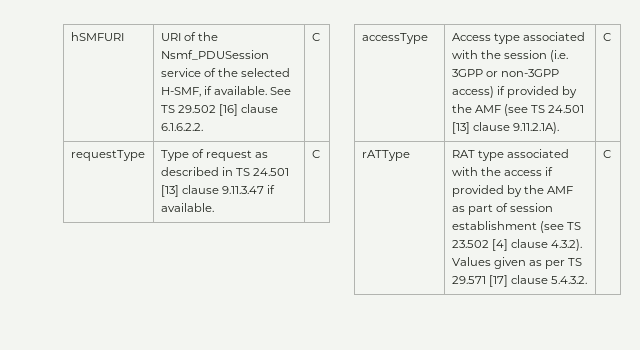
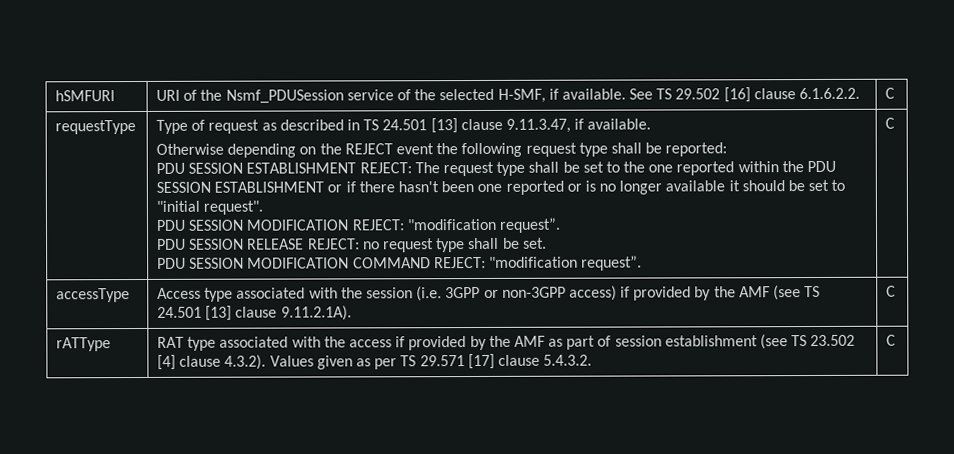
[221,185,275,194] [160,203,214,212] 9.11.3.47 if available. -> [505,118,652,133] [156,142,728,158] [156,160,837,177] [156,179,846,195] [156,200,264,215] [156,217,561,233] [157,237,547,253] [157,255,643,271] 9.11.3.47, if available. // Otherwise depending on the REJECT event the following request type shall be reported: // PDU SESSION ESTABLISHMENT REJECT: The request type shall be set to the one reported within the PDU SESSION ESTABLISHMENT or if there hasn't been one reported or is no longer available it should be set to "initial request". // PDU SESSION MODIFICATION REJECT: "modification request”. // PDU SESSION RELEASE REJECT: no request type shall be set. // PDU SESSION MODIFICATION COMMAND REJECT: "modification request”.

